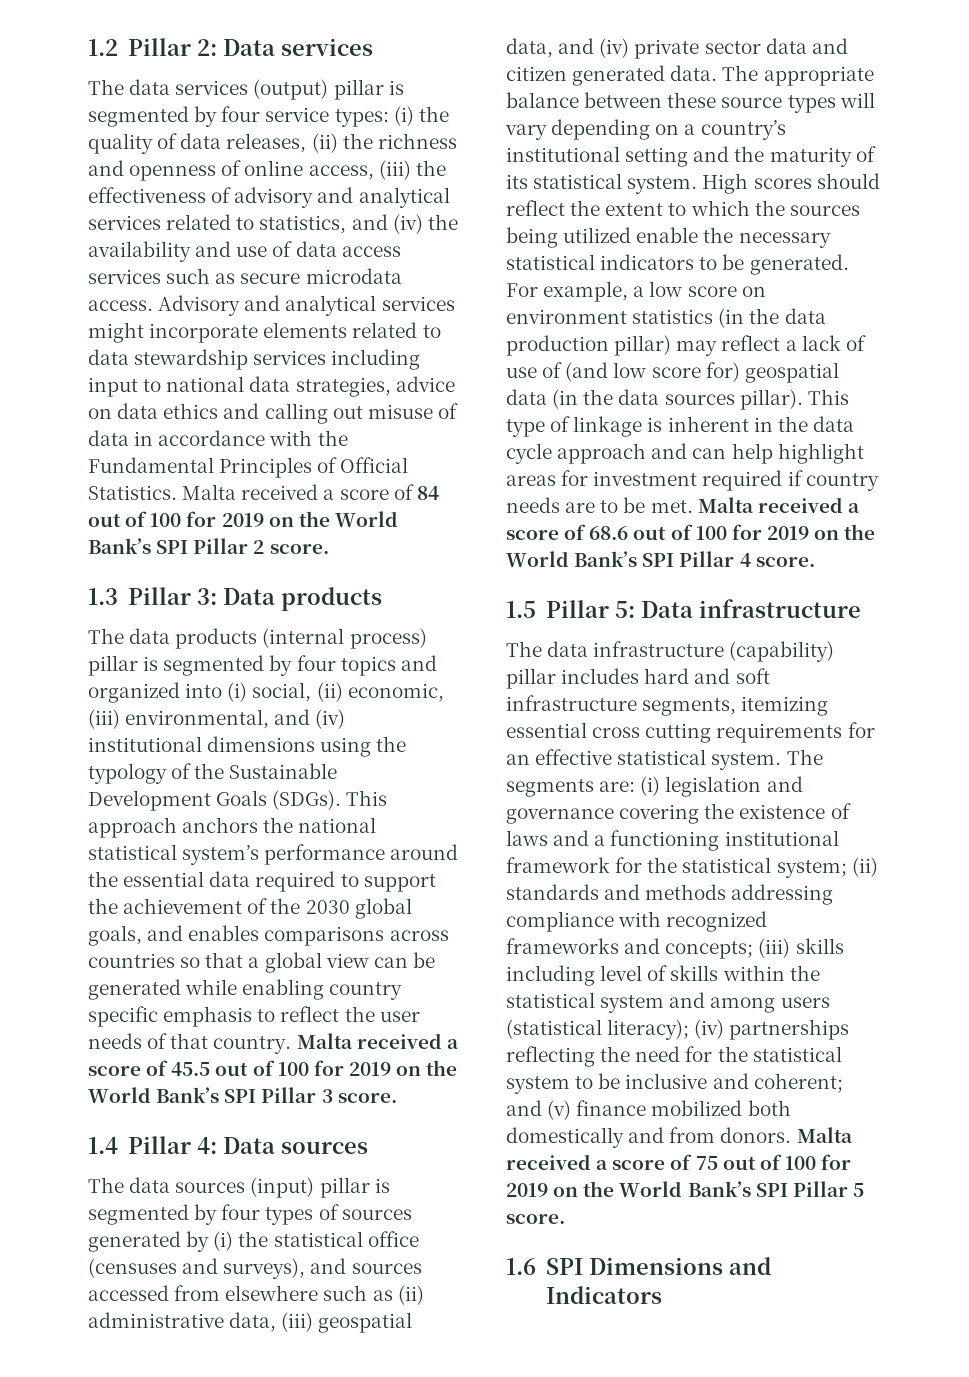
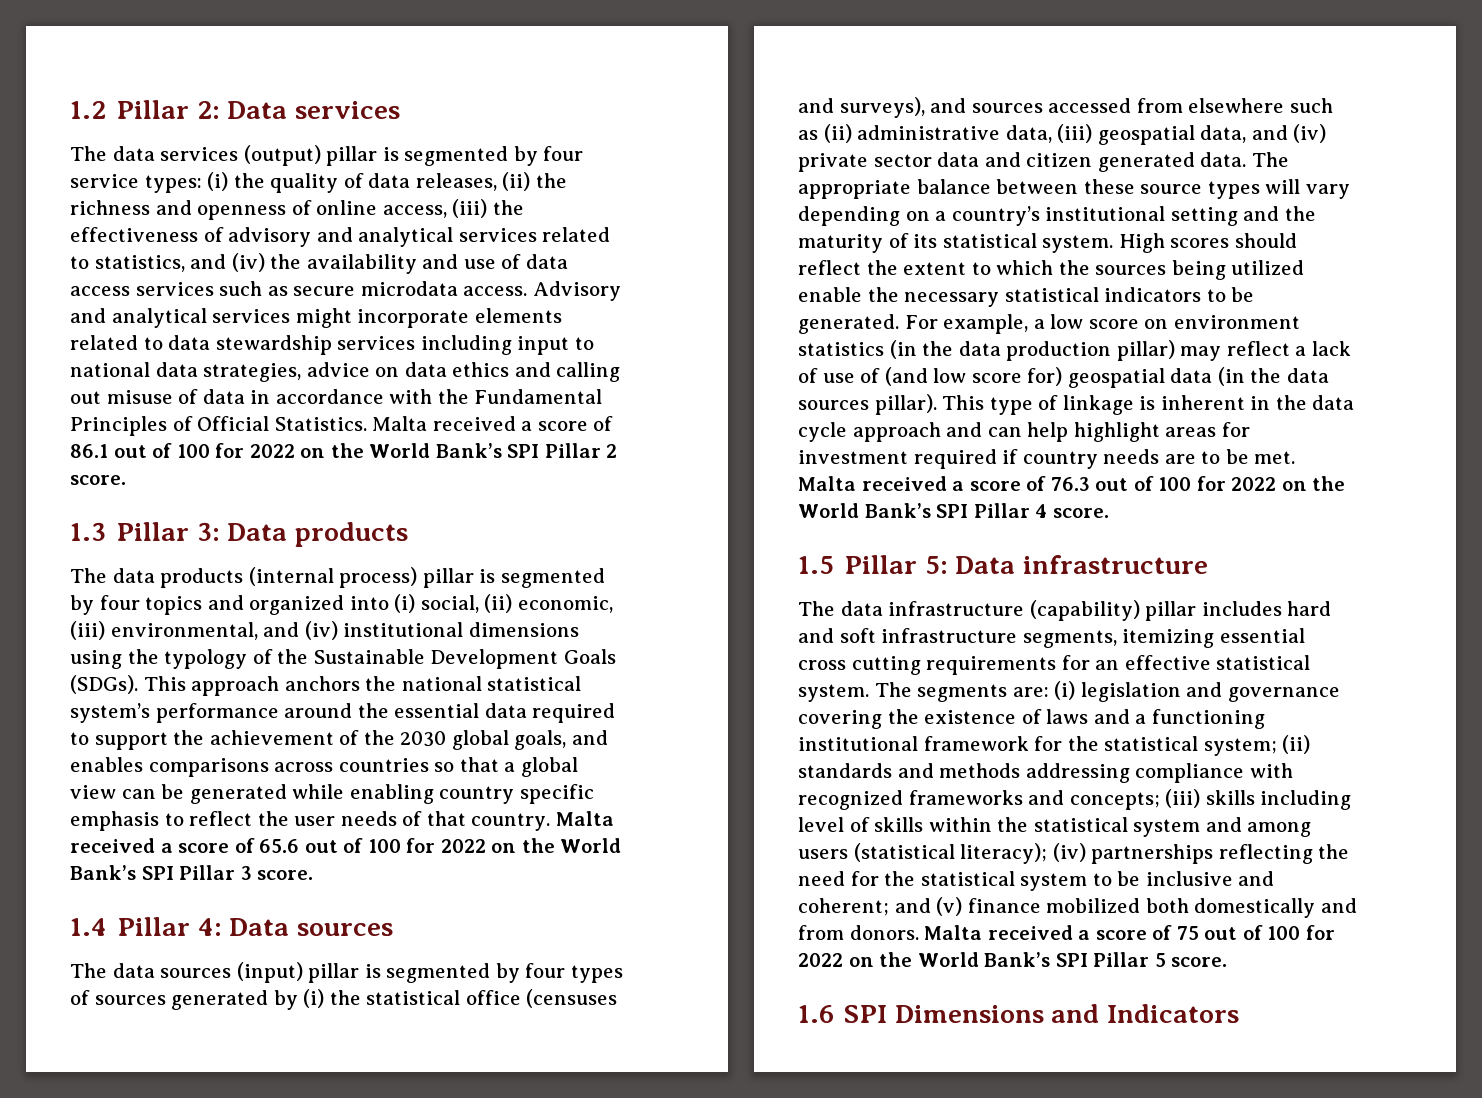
[416,486,439,500] [88,511,264,527] 84 out of 100 for 2019 -> [70,443,295,458] 86.1 out of 100 for 2022
[171,1060,391,1076] 45.5 out of 100 for 2019 -> [259,838,486,853] 65.6 out of 100 for 2022
[589,524,809,540] 68.6 out of 100 for 2019 -> [1050,476,1277,491] 76.3 out of 100 for 2022
[506,1183,548,1197] 2019 -> [798,953,843,967] 2022

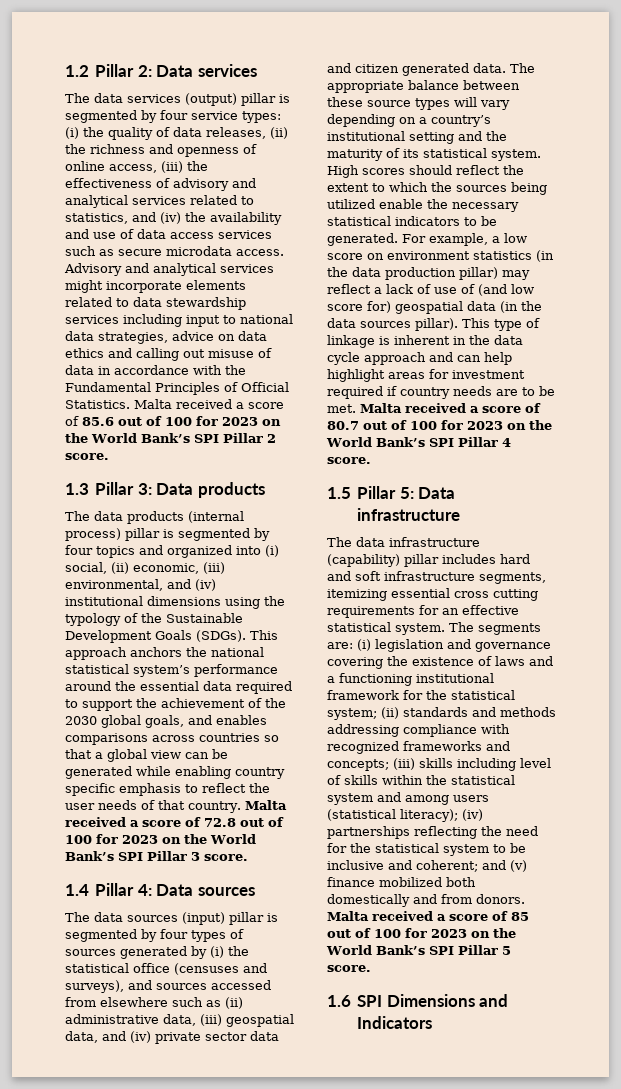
[70,443,295,458] 86.1 out of 100 for 2022 -> [82,416,258,426] 85.6 out of 100 for 2023
[259,838,486,853] 65.6 out of 100 for 2022 -> [204,817,284,827] [65,834,158,844] 72.8 out of 100 for 2023
[1050,476,1277,491] 76.3 out of 100 for 2022 -> [327,420,503,430] 80.7 out of 100 for 2023
[1176,925,1335,940] [798,953,843,967] 75 out of 100 for 2022 -> [511,912,529,921] [327,928,467,938] 85 out of 100 for 2023

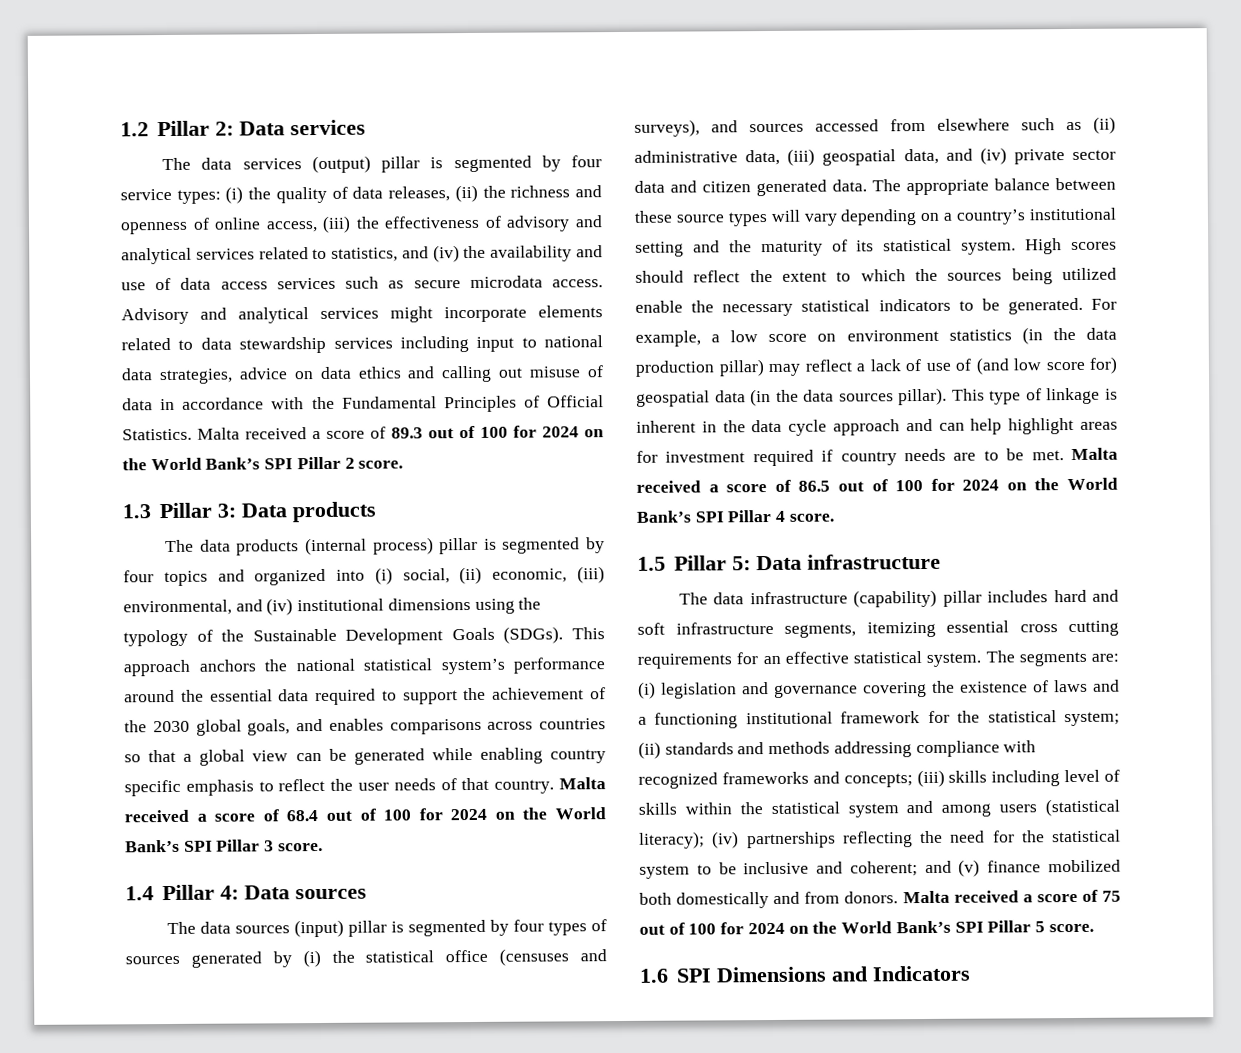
[82,416,258,426] 85.6 out of 100 for 2023 -> [391,425,579,439] 89.3 out of 100 for 2024
[204,817,284,827] [65,834,158,844] 72.8 out of 100 for 2023 -> [286,808,488,822] 68.4 out of 100 for 2024
[327,420,503,430] 80.7 out of 100 for 2023 -> [798,478,1000,492] 86.5 out of 100 for 2024
[511,912,529,921] [327,928,467,938] 85 out of 100 for 2023 -> [1102,890,1121,902] [639,922,785,935] 75 out of 100 for 2024

